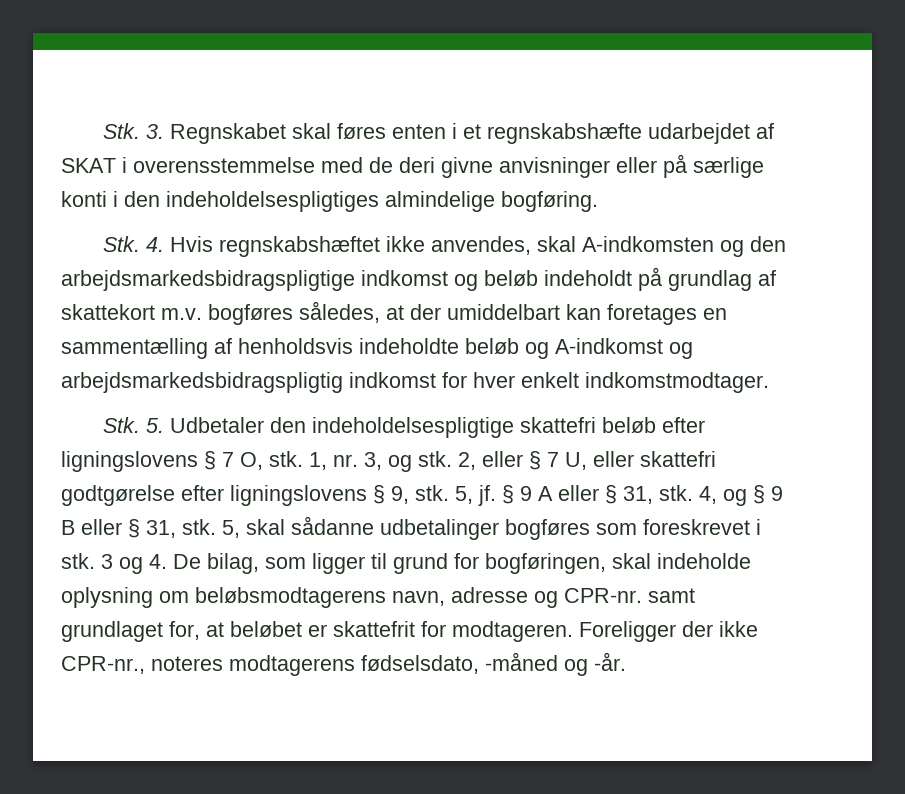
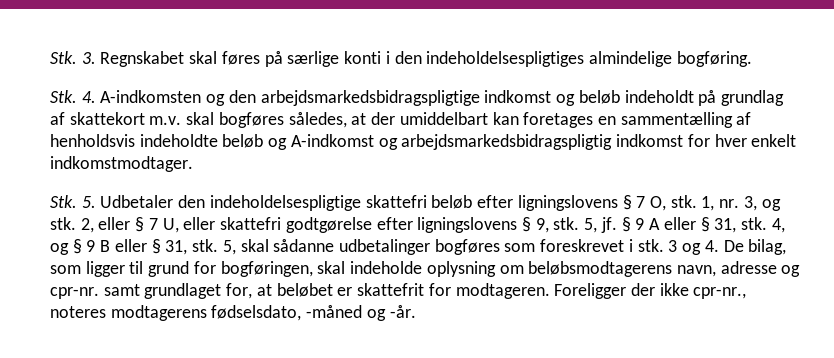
[392,123,775,144] [61,157,657,178] enten i et regnskabshæfte udarbejdet af SKAT i overensstemmelse med de deri givne anvisninger eller -> (260, 58) none
[170,236,577,257] Hvis regnskabshæftet ikke anvendes, skal -> (96, 97) none
(202, 314) none -> [186,112,215,125] skal
[564,588,642,603] CPR-nr. -> [50,287,99,299] cpr-nr.
[61,656,145,674] CPR-nr., -> [693,287,747,299] cpr-nr.,

